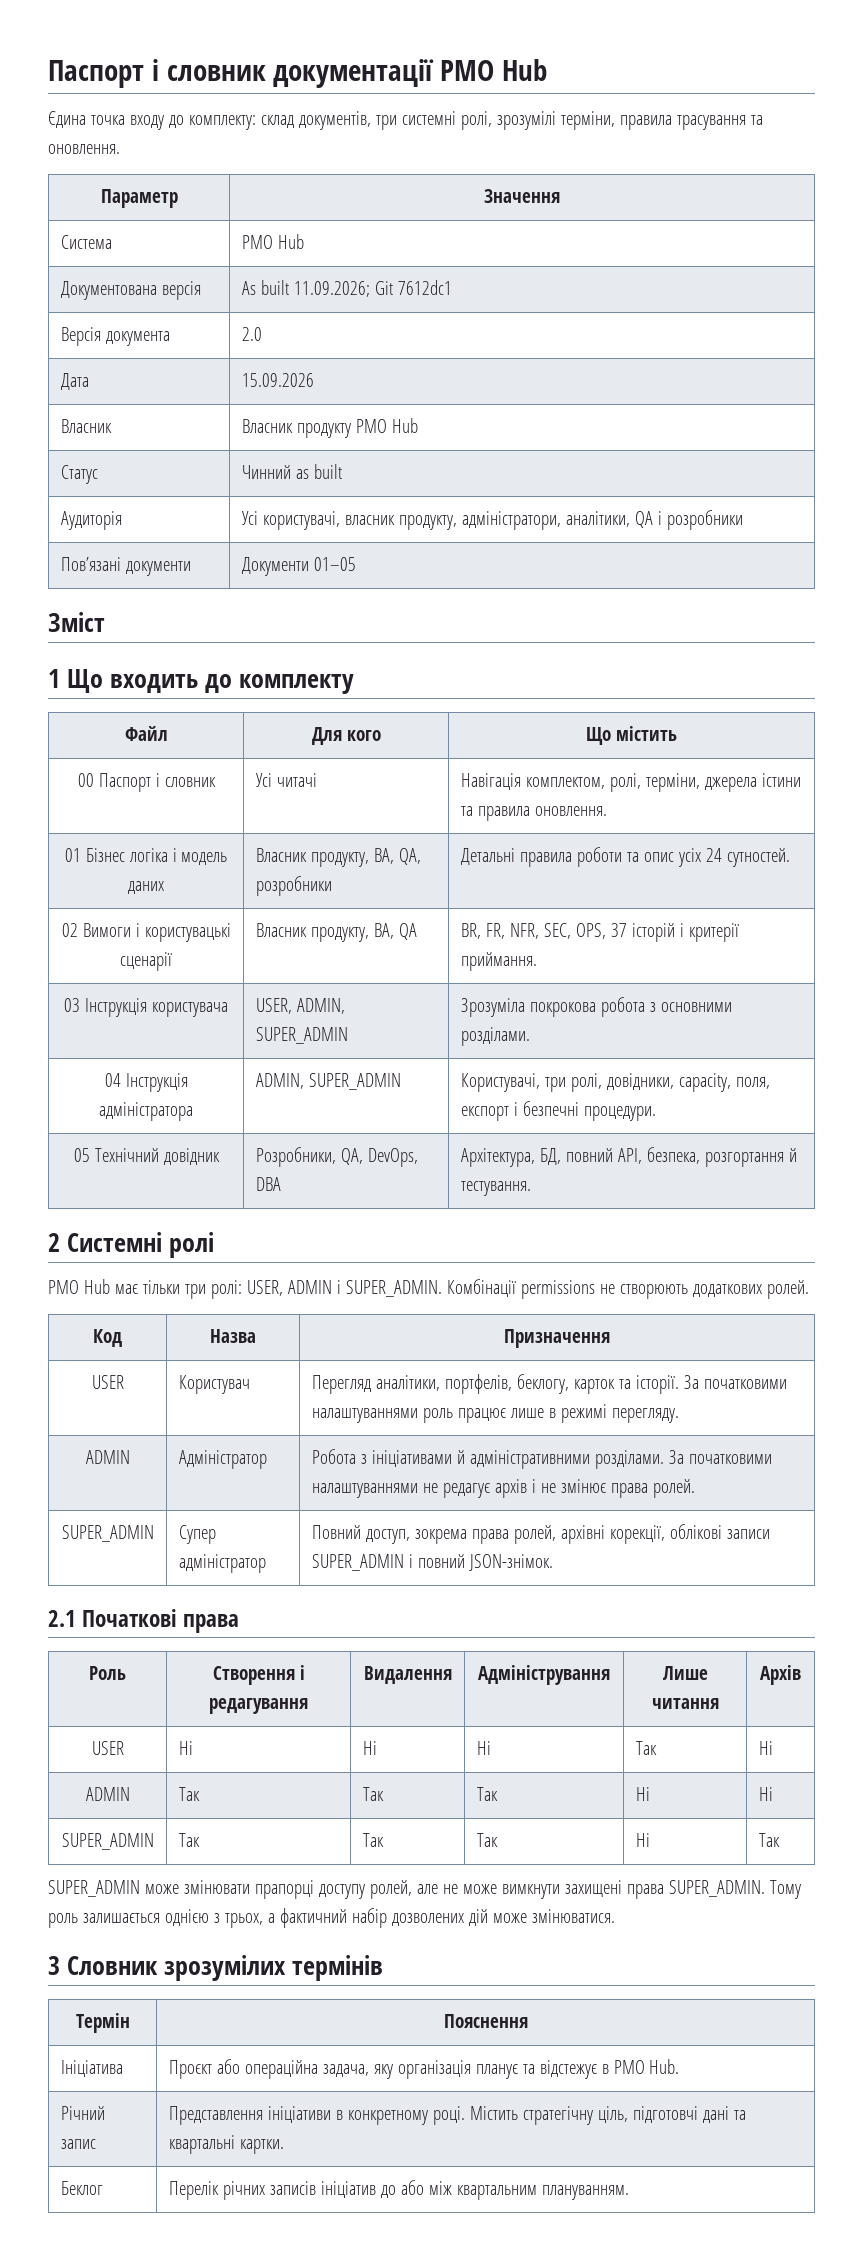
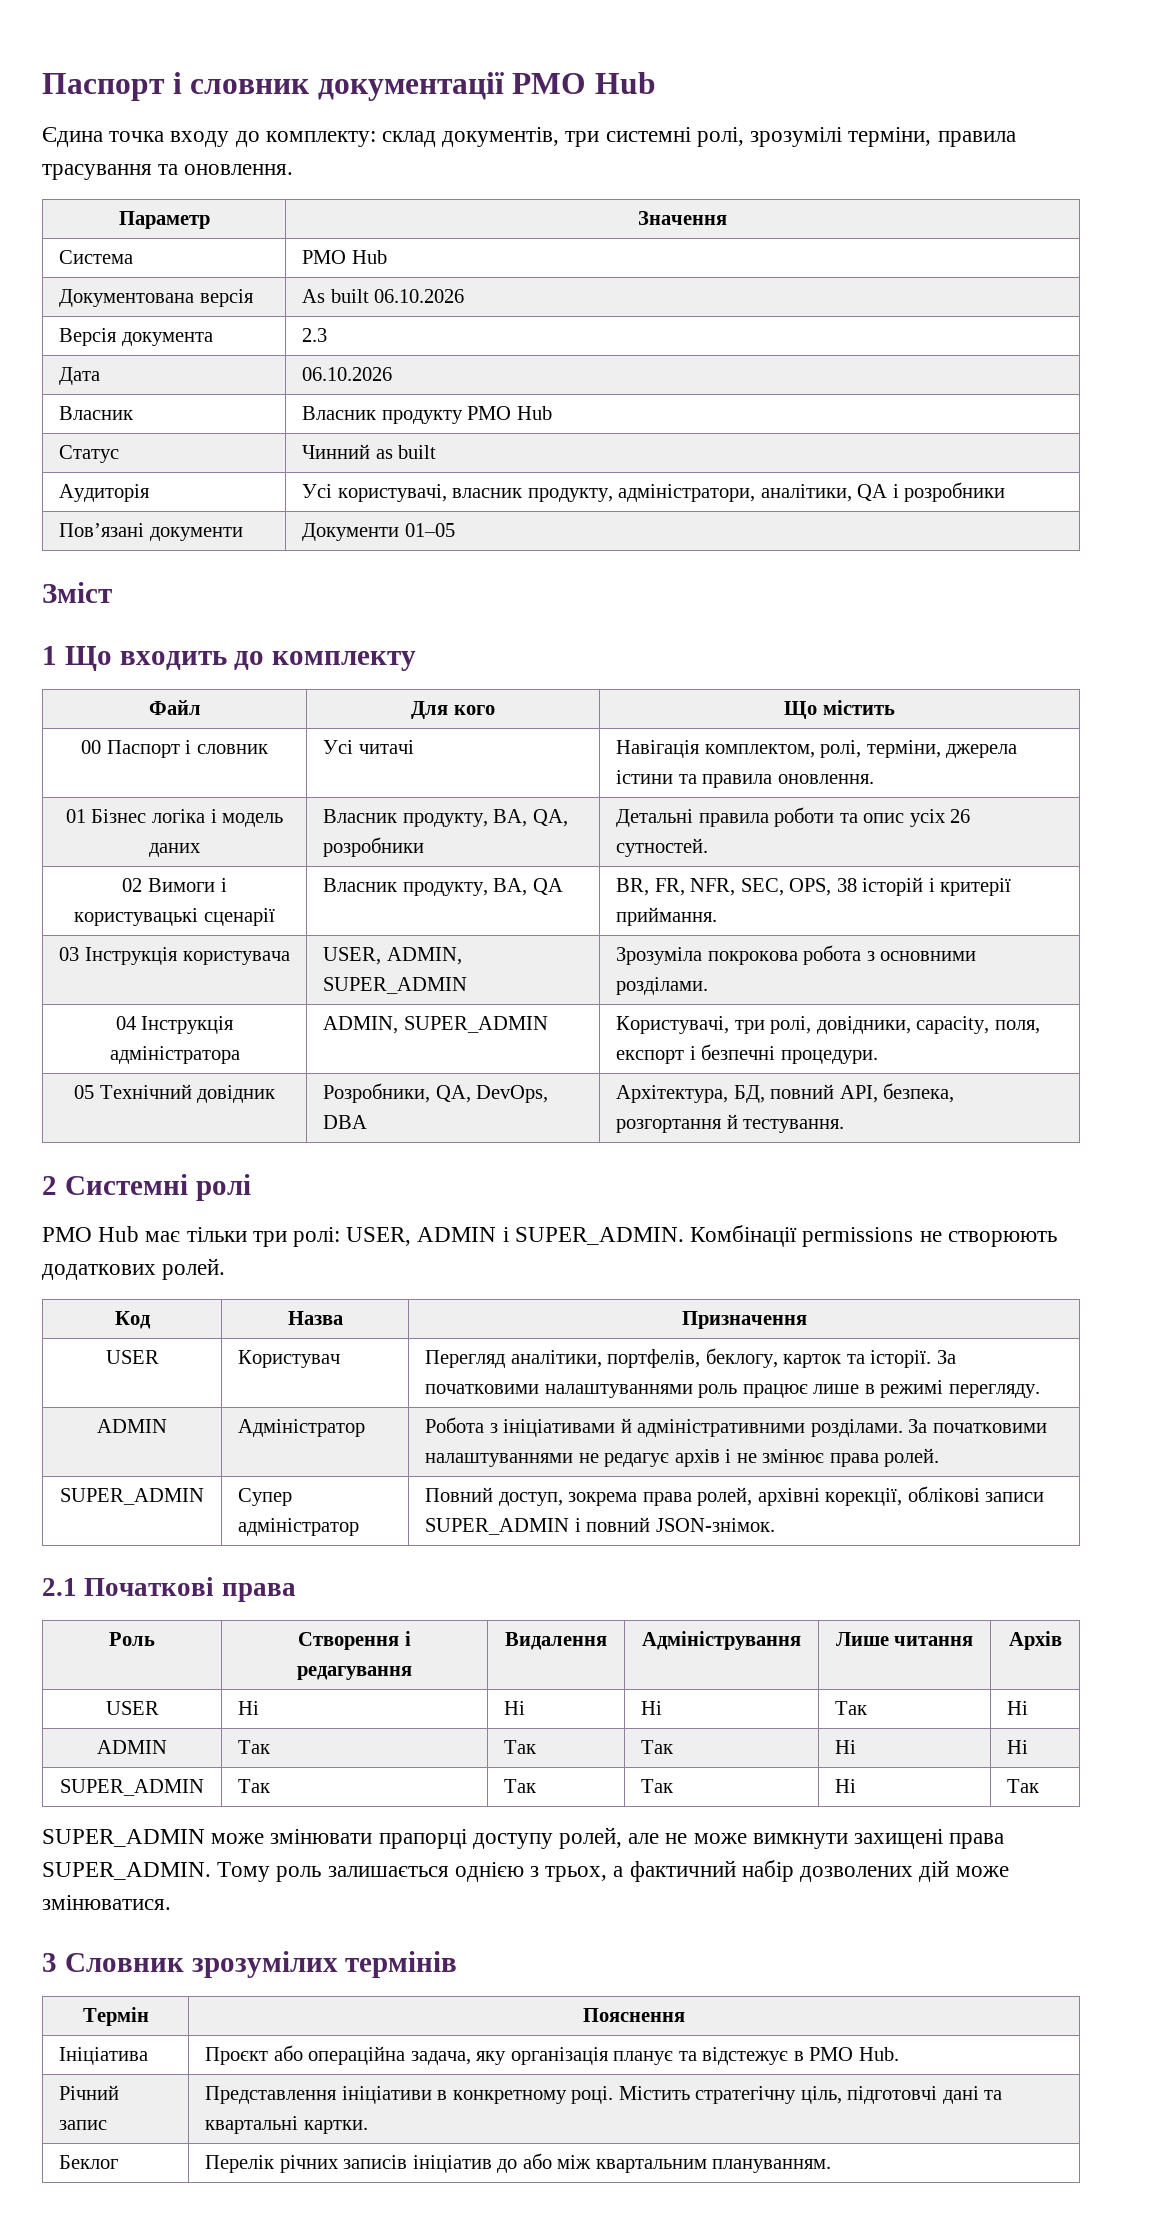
[293,280,452,297] 11.09.2026; Git 7612dc1 -> [374,289,465,303] 06.10.2026
[241,327,262,341] 2.0 -> [302,328,328,342] 2.3
[241,373,314,387] 15.09.2026 -> [302,367,393,381] 06.10.2026
[705,848,722,862] 24 -> [950,809,971,823] 26
[610,923,627,937] 37 -> [836,878,857,892] 38

